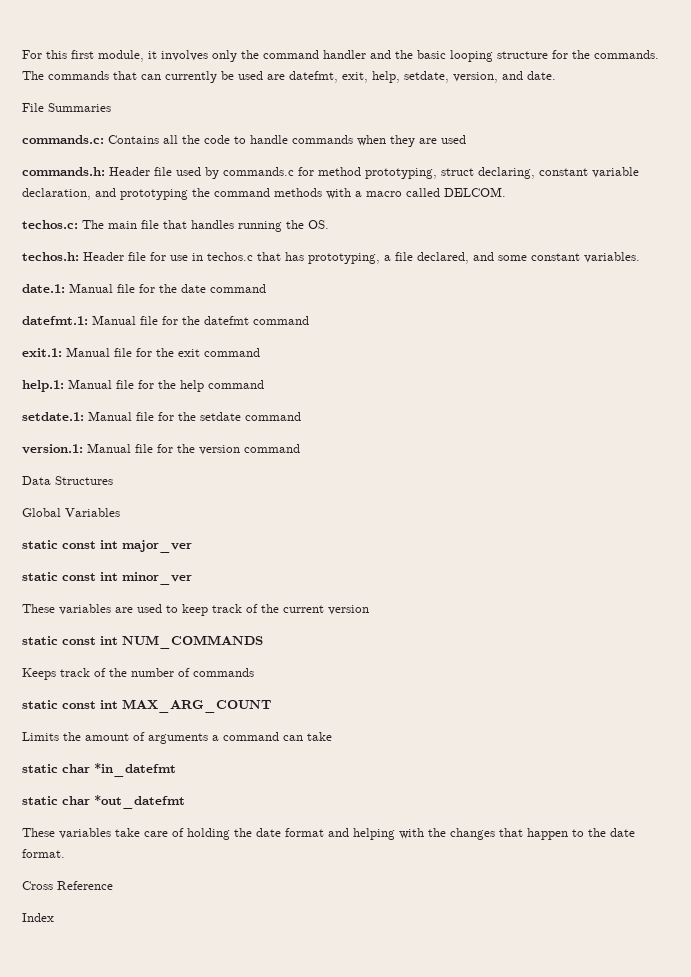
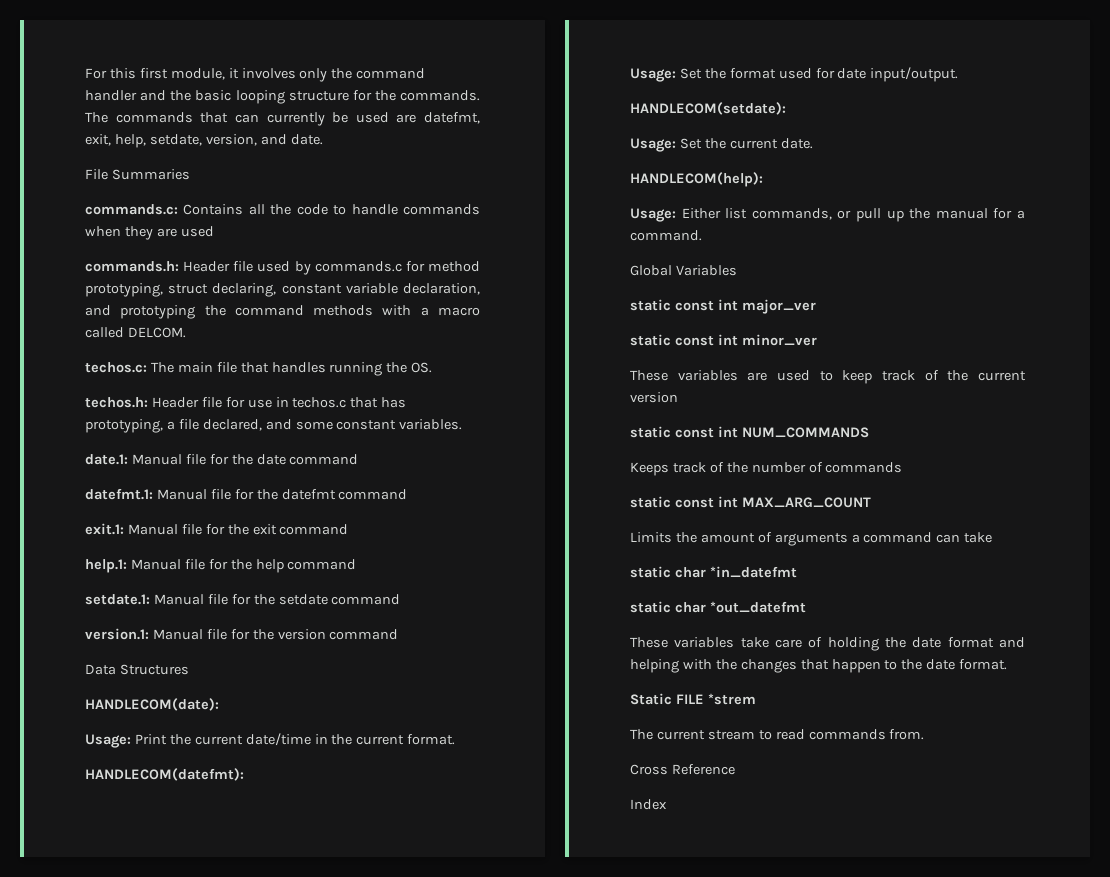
(113, 480) none -> [85,698,219,711] [85,733,456,748] [85,768,244,781] [630,67,959,82] [630,102,786,115] [630,138,813,152] [630,172,763,187] [630,208,1025,222] [630,230,702,241] // HANDLECOM(date): // Usage: Print the current date/time in the current format. // HANDLECOM(datefmt): // Usage: Set the format used for date input/output. // HANDLECOM(setdate): // Usage: Set the current date. // HANDLECOM(help): // Usage: Either list commands, or pull up the manual for a command.
(65, 853) none -> [630,693,756,705] [630,729,925,740] // Static FILE *strem // The current stream to read commands from.

